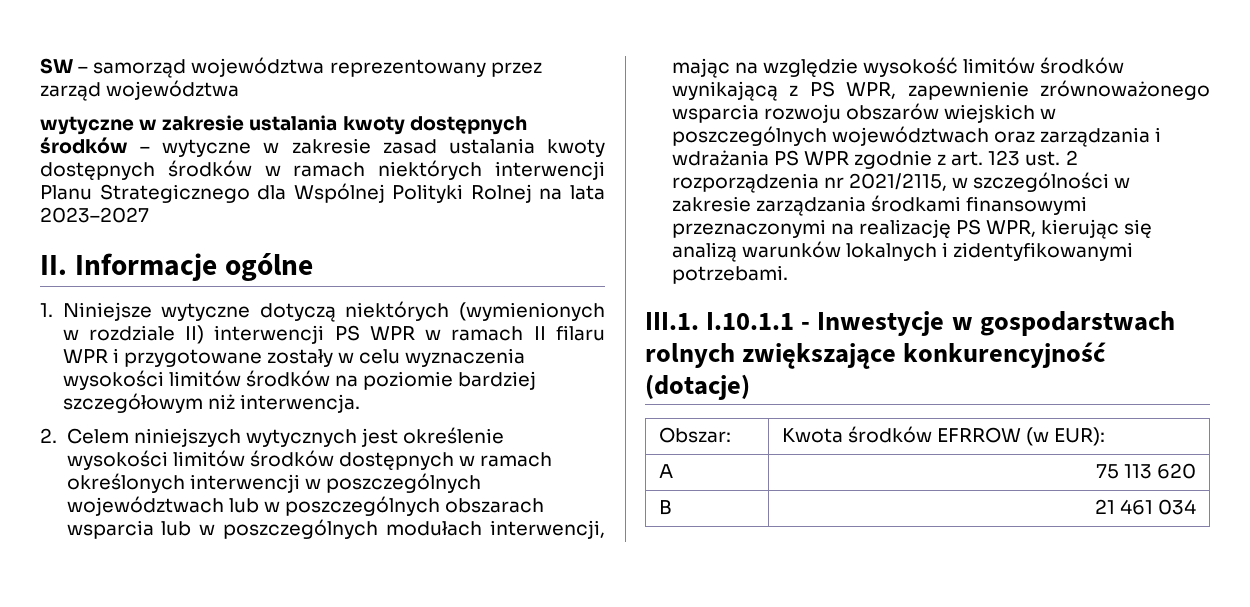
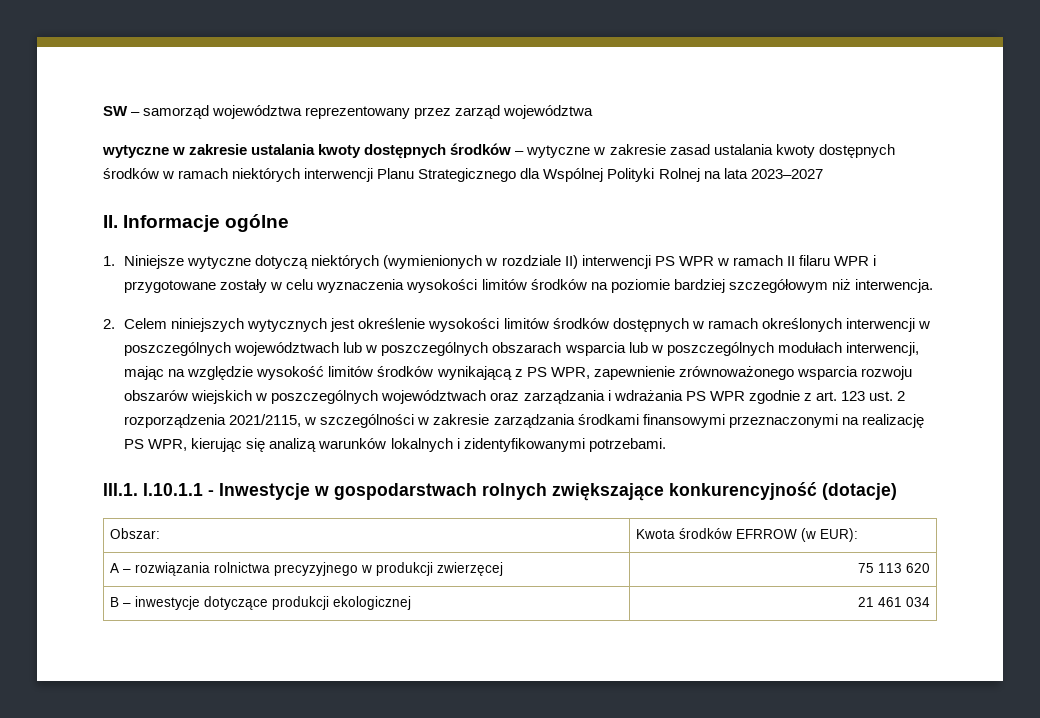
[823,177,844,188] nr -> (227, 421) none
(673, 471) none -> [123,562,504,576] – rozwiązania rolnictwa precyzyjnego w produkcji zwierzęcej
(672, 507) none -> [123,596,412,610] – inwestycje dotyczące produkcji ekologicznej

